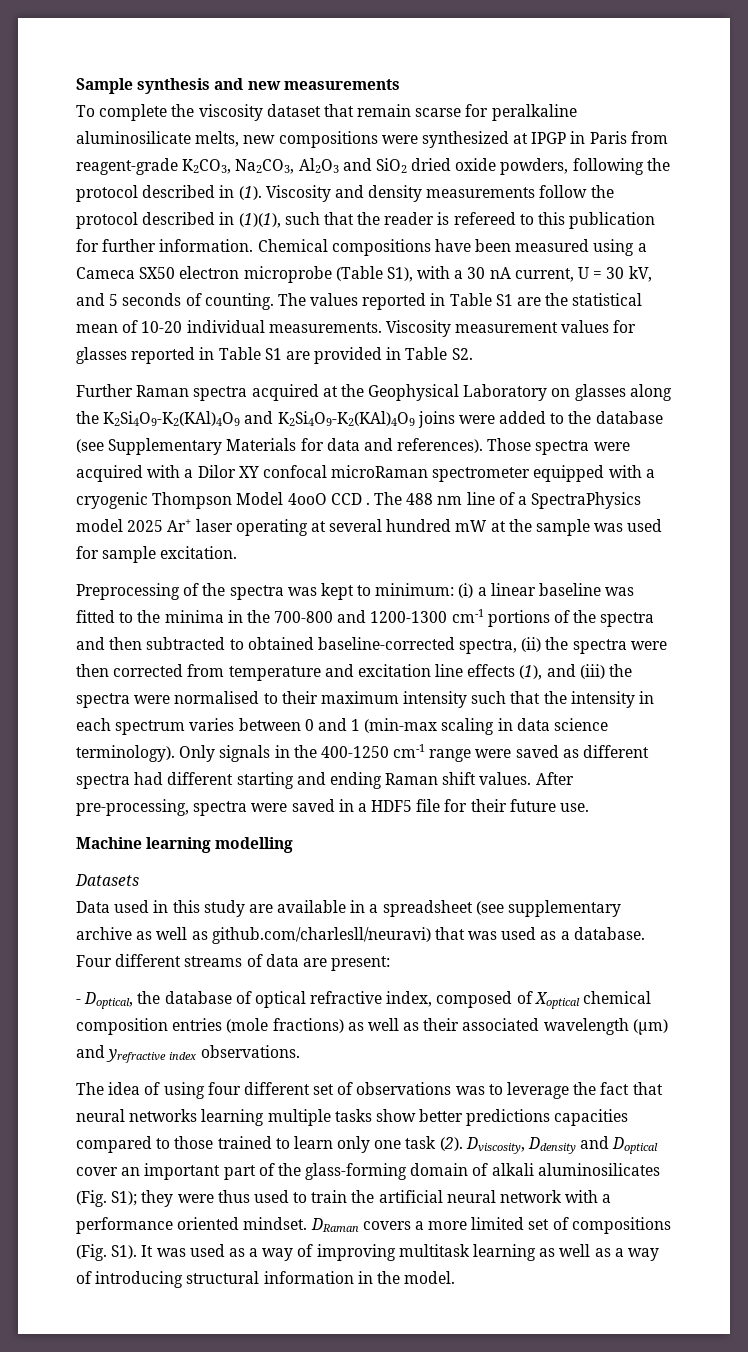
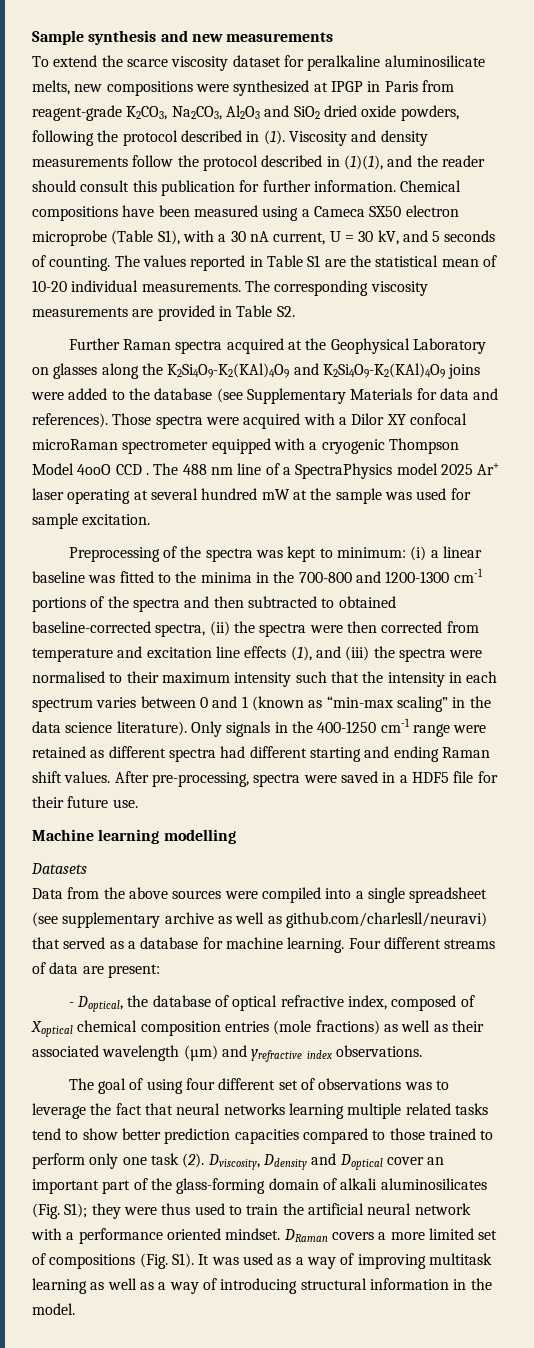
[99,104,462,121] complete the viscosity dataset that remain scarse -> [53,55,281,71] extend the scarce viscosity dataset
[284,212,534,225] such that the reader is refereed to -> [387,155,485,167] [32,180,130,192] and the reader should consult
[385,320,637,337] [76,347,282,364] Viscosity measurement values for glasses reported in Table S1 -> [244,280,428,296] [32,307,128,317] The corresponding viscosity measurements
[364,718,513,735] (min-max scaling in -> [251,696,491,712] (known as “min-max scaling” in the
[76,745,175,762] terminology). -> [116,721,187,736] literature).
[515,745,559,758] saved -> [32,746,86,758] retained
[114,900,379,917] used in this study are available in a -> [67,887,405,903] from the above sources were compiled into a single
[468,927,645,940] was used as a database. -> [63,937,345,953] served as a database for machine learning.
[108,1082,141,1095] idea -> [98,1078,127,1094] goal
[334,1109,372,1122] tasks -> [405,1103,488,1115] [32,1128,79,1140] related tasks tend to
[466,1109,551,1126] predictions -> [164,1128,231,1144] prediction
[293,1136,333,1149] learn -> [32,1153,85,1169] perform

